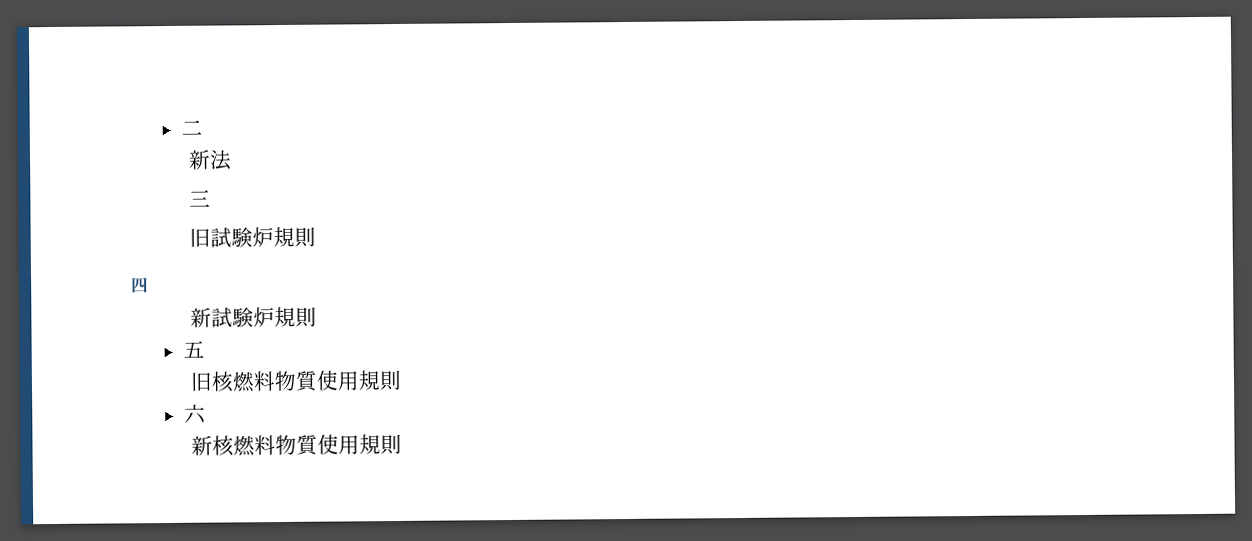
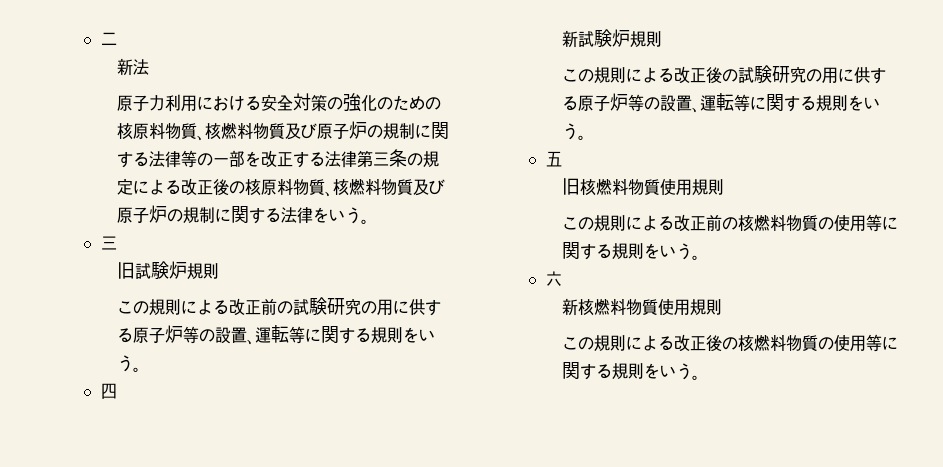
[188,189,211,207] [188,226,316,248] [131,277,149,294] [189,306,317,328] 三 // 旧試験炉規則 // 四 // 新試験炉規則 -> [116,93,441,112] [116,121,449,141] [116,149,439,168] [116,178,445,197] [116,205,369,224] [100,236,117,250] [116,261,219,280] [116,297,441,316] [116,325,435,345] [116,355,141,372] [100,383,117,399] [561,29,662,48] [561,65,886,84] [561,93,880,113] [561,123,586,140] 原子力利用における安全対策の強化のための核原料物質、核燃料物質及び原子炉の規制に関する法律等の一部を改正する法律第三条の規定による改正後の核原料物質、核燃料物質及び原子炉の規制に関する法律をいう。 // 三 // 旧試験炉規則 // この規則による改正前の試験研究の用に供する原子炉等の設置、運転等に関する規則をいう。 // 四 // 新試験炉規則 // この規則による改正後の試験研究の用に供する原子炉等の設置、運転等に関する規則をいう。
(402, 380) none -> [561,214,898,232] [561,242,700,260] // この規則による改正前の核燃料物質の使用等に関する規則をいう。
(402, 444) none -> [561,334,898,352] [561,362,700,380] // この規則による改正後の核燃料物質の使用等に関する規則をいう。

